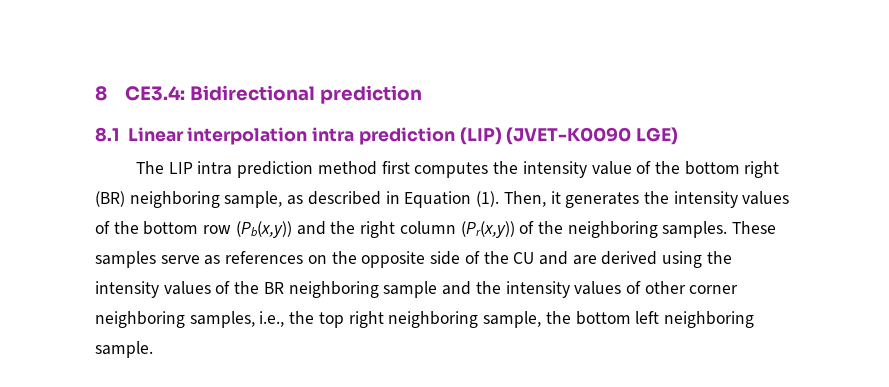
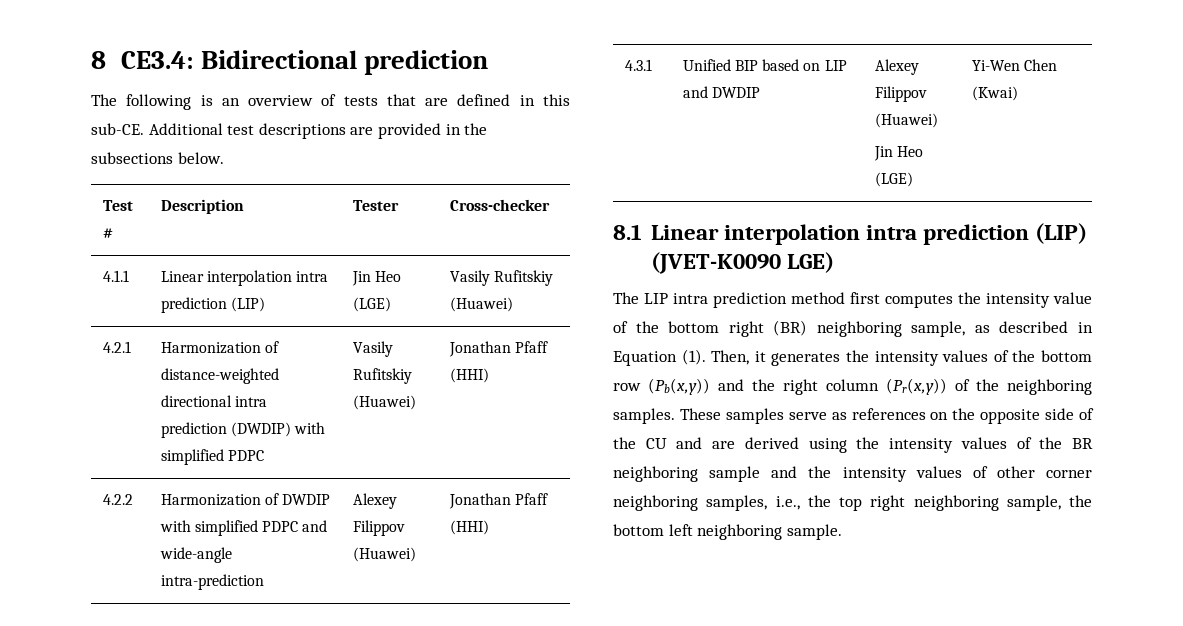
(423, 94) none -> [91,94,570,110] [91,123,488,139] [91,152,224,164] [102,200,133,211] [102,228,113,238] [160,199,244,214] [352,200,399,211] [449,199,550,211] [102,270,129,282] [160,270,329,286] [160,297,265,313] [351,271,401,286] [352,297,391,312] [449,270,553,286] [449,297,513,312] [102,341,131,353] [160,341,279,354] [160,368,279,384] [160,395,267,407] [160,422,326,438] [160,449,264,465] [352,341,393,357] [352,368,412,384] [352,395,416,410] [448,341,548,357] [449,368,489,383] [102,494,133,505] [160,493,331,506] [159,520,328,536] [159,547,232,563] [160,574,264,590] [352,493,397,509] [352,520,405,536] [352,547,416,562] [448,493,548,509] [449,520,489,535] [624,59,652,71] [682,59,847,71] [682,86,760,98] [874,59,919,75] [874,86,927,102] [874,113,938,128] [873,146,923,161] [874,172,913,187] [971,59,1057,71] [971,86,1018,101] // The following is an overview of tests that are defined in this sub-CE. Additional test descriptions are provided in the subsections below. // Test # | Description | Tester | Cross-checker // 4.1.1 | Linear interpolation intra prediction (LIP) | Jin Heo (LGE) | Vasily Rufitskiy (Huawei) // 4.2.1 | Harmonization of distance-weighted directional intra prediction (DWDIP) with simplified PDPC | Vasily Rufitskiy (Huawei) | Jonathan Pfaff (HHI) // 4.2.2 | Harmonization of DWDIP with simplified PDPC and wide-angle intra-prediction | Alexey Filippov (Huawei) | Jonathan Pfaff (HHI) // 4.3.1 | Unified BIP based on LIP and DWDIP | Alexey Filippov (Huawei) // Jin Heo (LGE) | Yi-Wen Chen (Kwai)

